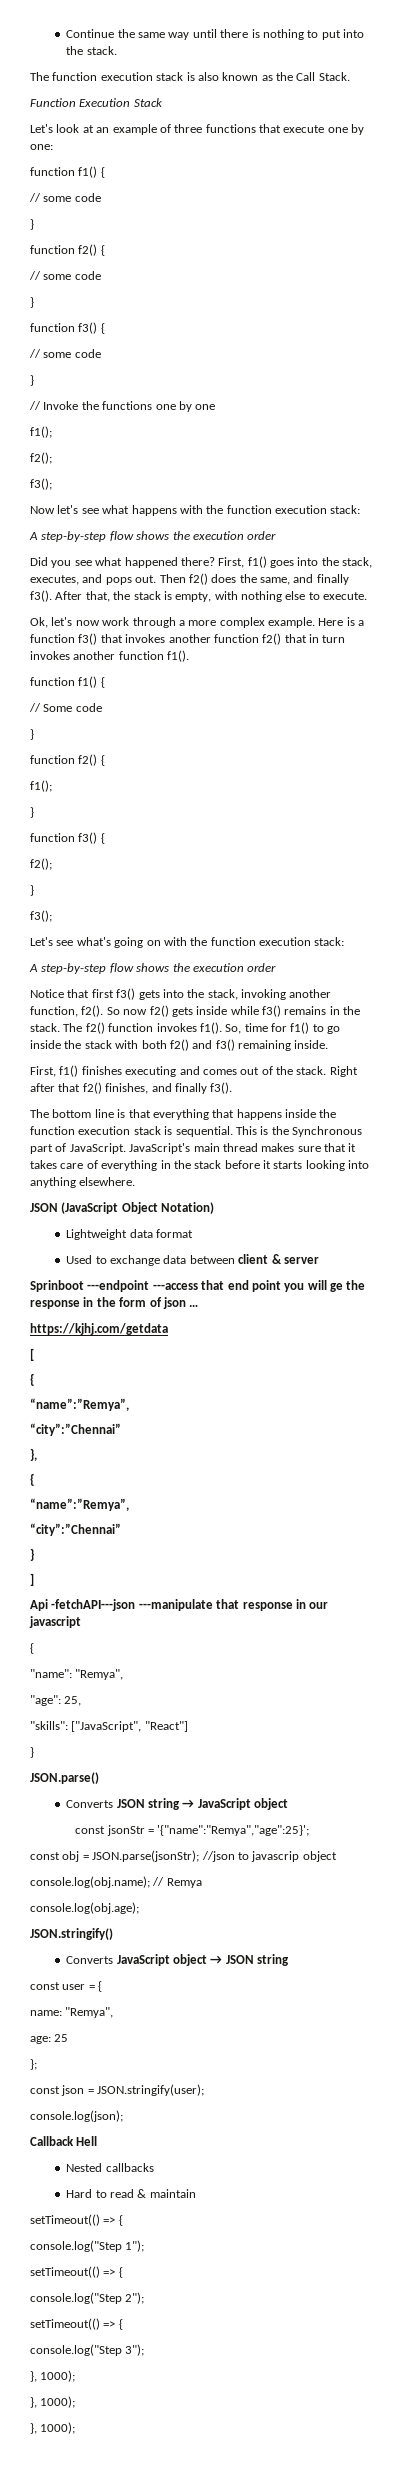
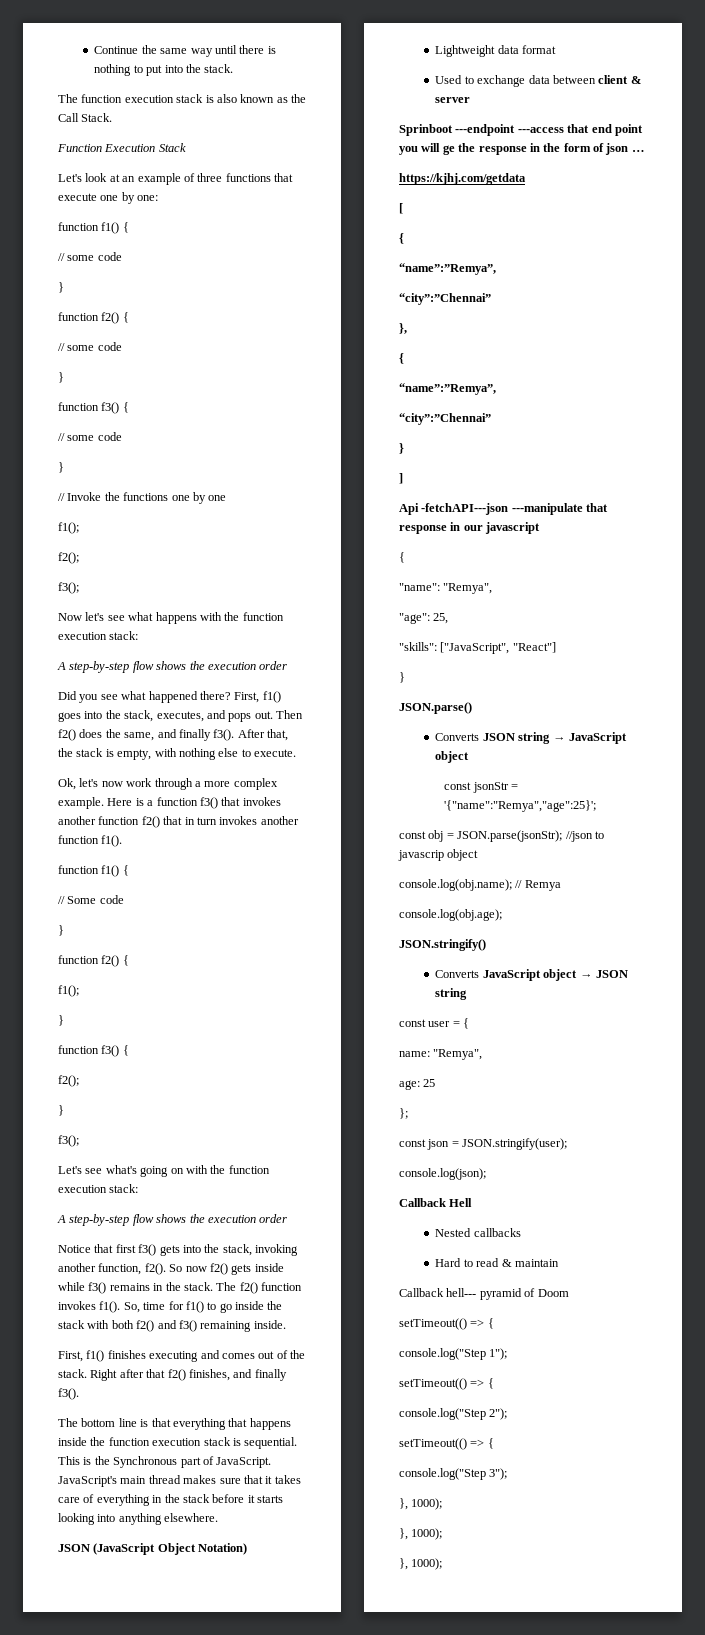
(196, 2193) none -> [399,1288,569,1300] // Callback hell--- pyramid of Doom

